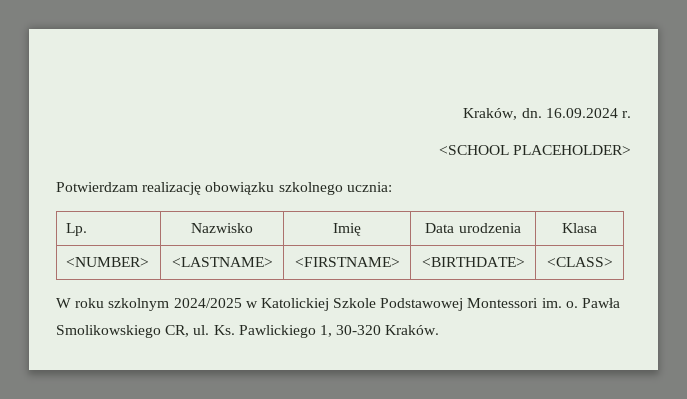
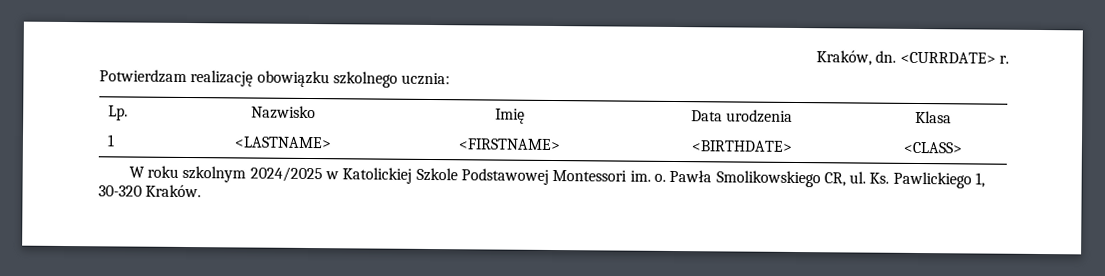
[545,108,618,118] 16.09.2024 -> [899,51,996,64] <CURRDATE>
[438,145,631,155] // <SCHOOL PLACEHOLDER> -> (1010, 59) none
[66,257,150,267] <NUMBER> -> [106,134,115,147] 1

